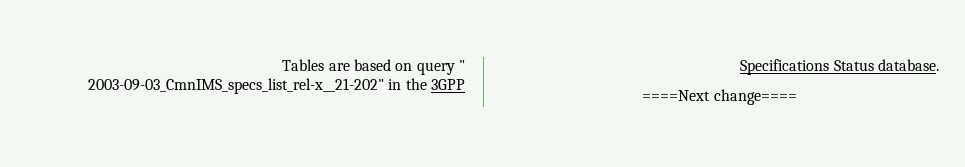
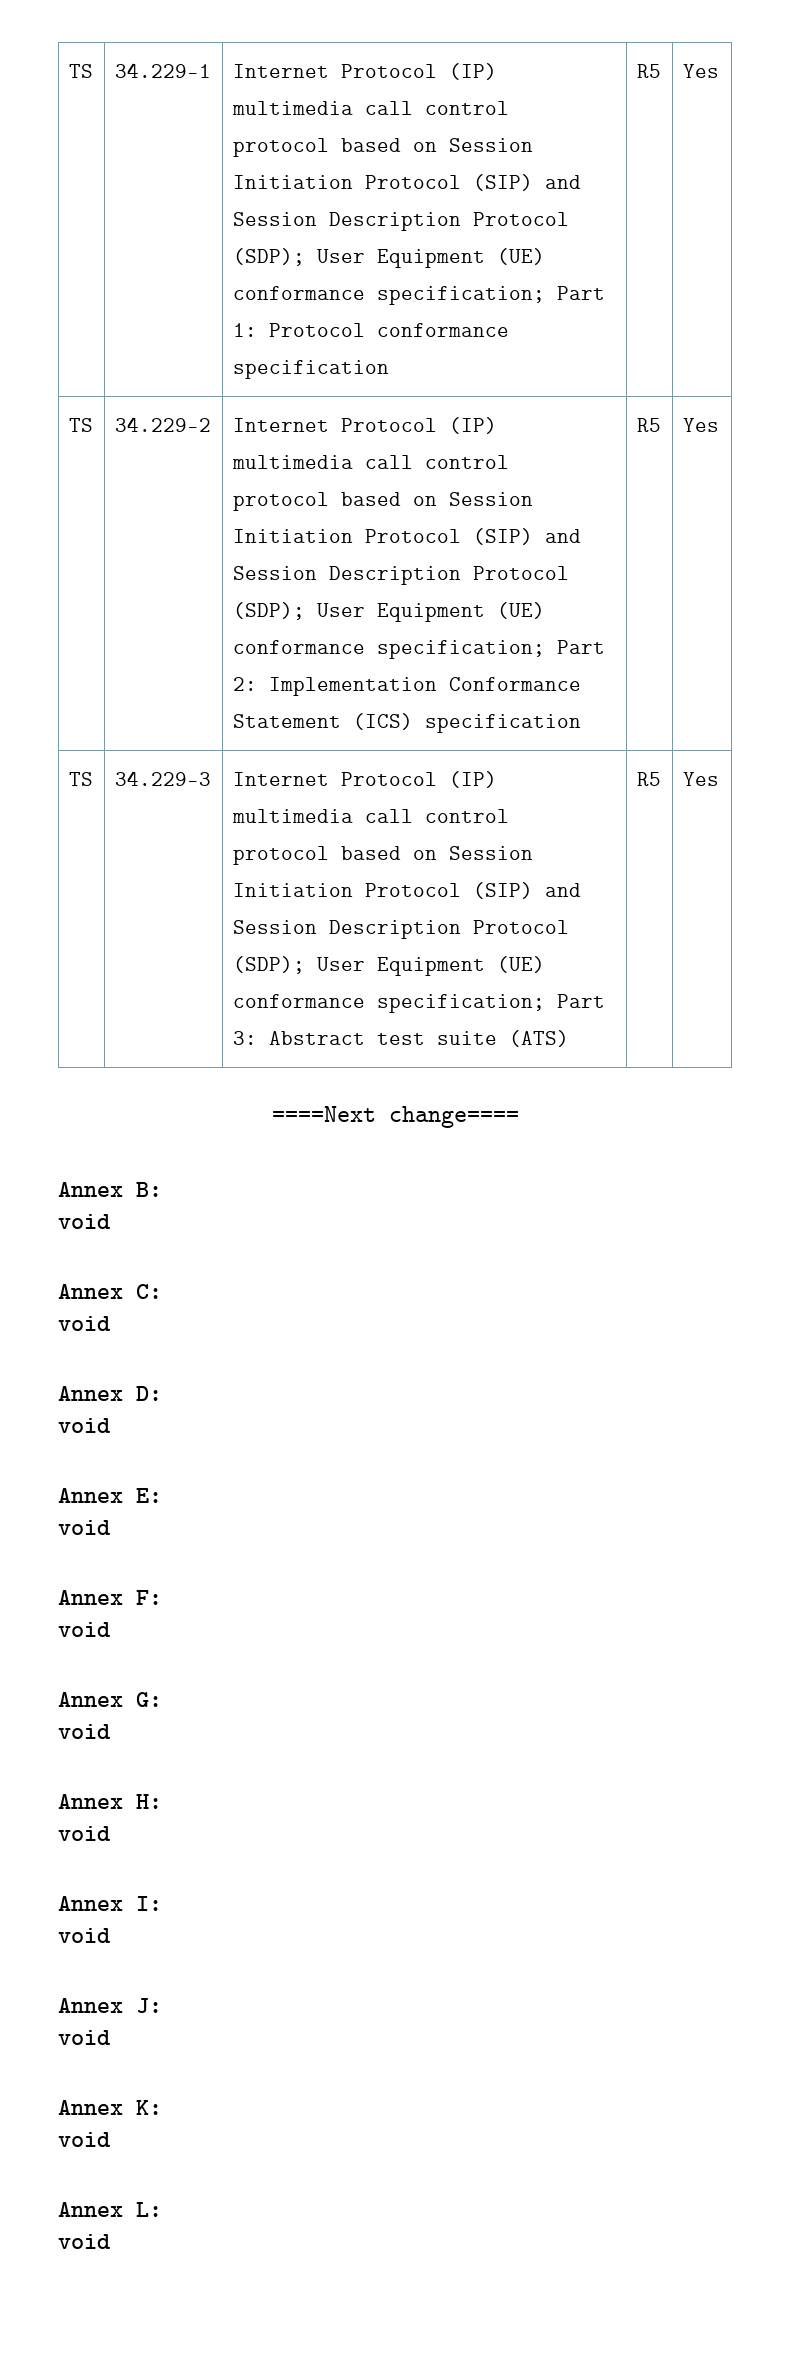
[282,59,465,75] [88,78,465,94] [740,59,939,75] [642,89,797,105] Tables are based on query " 2003-09-03_CmnIMS_specs_list_rel-x__21-202" in the 3GPP Specifications Status database. // ====Next change==== -> [68,64,93,78] [114,63,211,78] [232,63,497,80] [231,101,509,115] [232,138,533,157] [232,174,581,191] [232,212,569,231] [232,248,545,268] [232,286,605,305] [232,323,509,337] [232,360,389,379] [636,64,661,78] [682,64,719,78] [68,418,93,432] [114,417,211,432] [232,417,497,434] [231,455,509,469] [232,492,533,511] [232,528,581,545] [232,566,569,585] [232,602,545,622] [232,640,605,659] [232,677,581,696] [232,713,581,733] [636,418,661,432] [682,418,719,432] [68,772,93,786] [114,771,211,786] [232,771,497,788] [231,809,509,823] [232,846,533,865] [232,882,581,899] [232,920,569,939] [232,956,545,976] [232,994,605,1013] [232,1030,569,1047] [636,772,661,786] [682,772,719,786] [271,1106,519,1128] [58,1182,162,1197] [58,1214,111,1229] [58,1284,162,1299] [58,1316,111,1331] [58,1386,162,1401] [58,1418,111,1433] [58,1488,162,1503] [58,1520,111,1535] [58,1590,162,1605] [58,1622,111,1637] [58,1692,162,1707] [58,1724,111,1739] [58,1794,162,1809] [58,1826,111,1841] [58,1896,162,1911] [58,1928,111,1943] [58,1998,162,2013] [58,2030,111,2045] [58,2100,162,2115] [58,2132,111,2147] [58,2202,162,2217] [58,2234,111,2249] TS | 34.229-1 | Internet Protocol (IP) multimedia call control protocol based on Session Initiation Protocol (SIP) and Session Description Protocol (SDP); User Equipment (UE) conformance specification; Part 1: Protocol conformance specification | R5 | Yes // TS | 34.229-2 | Internet Protocol (IP) multimedia call control protocol based on Session Initiation Protocol (SIP) and Session Description Protocol (SDP); User Equipment (UE) conformance specification; Part 2: Implementation Conformance Statement (ICS) specification | R5 | Yes // TS | 34.229-3 | Internet Protocol (IP) multimedia call control protocol based on Session Initiation Protocol (SIP) and Session Description Protocol (SDP); User Equipment (UE) conformance specification; Part 3: Abstract test suite (ATS) | R5 | Yes // ====Next change==== // Annex B: // void // Annex C: // void // Annex D: // void // Annex E: // void // Annex F: // void // Annex G: // void // Annex H: // void // Annex I: // void // Annex J: // void // Annex K: // void // Annex L: // void

